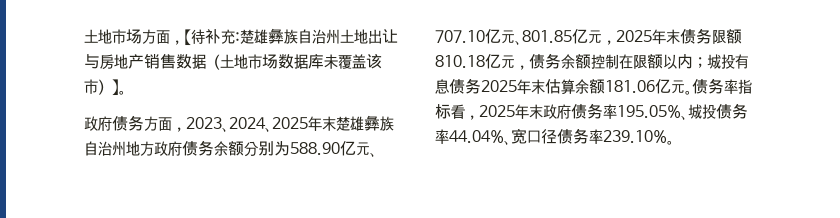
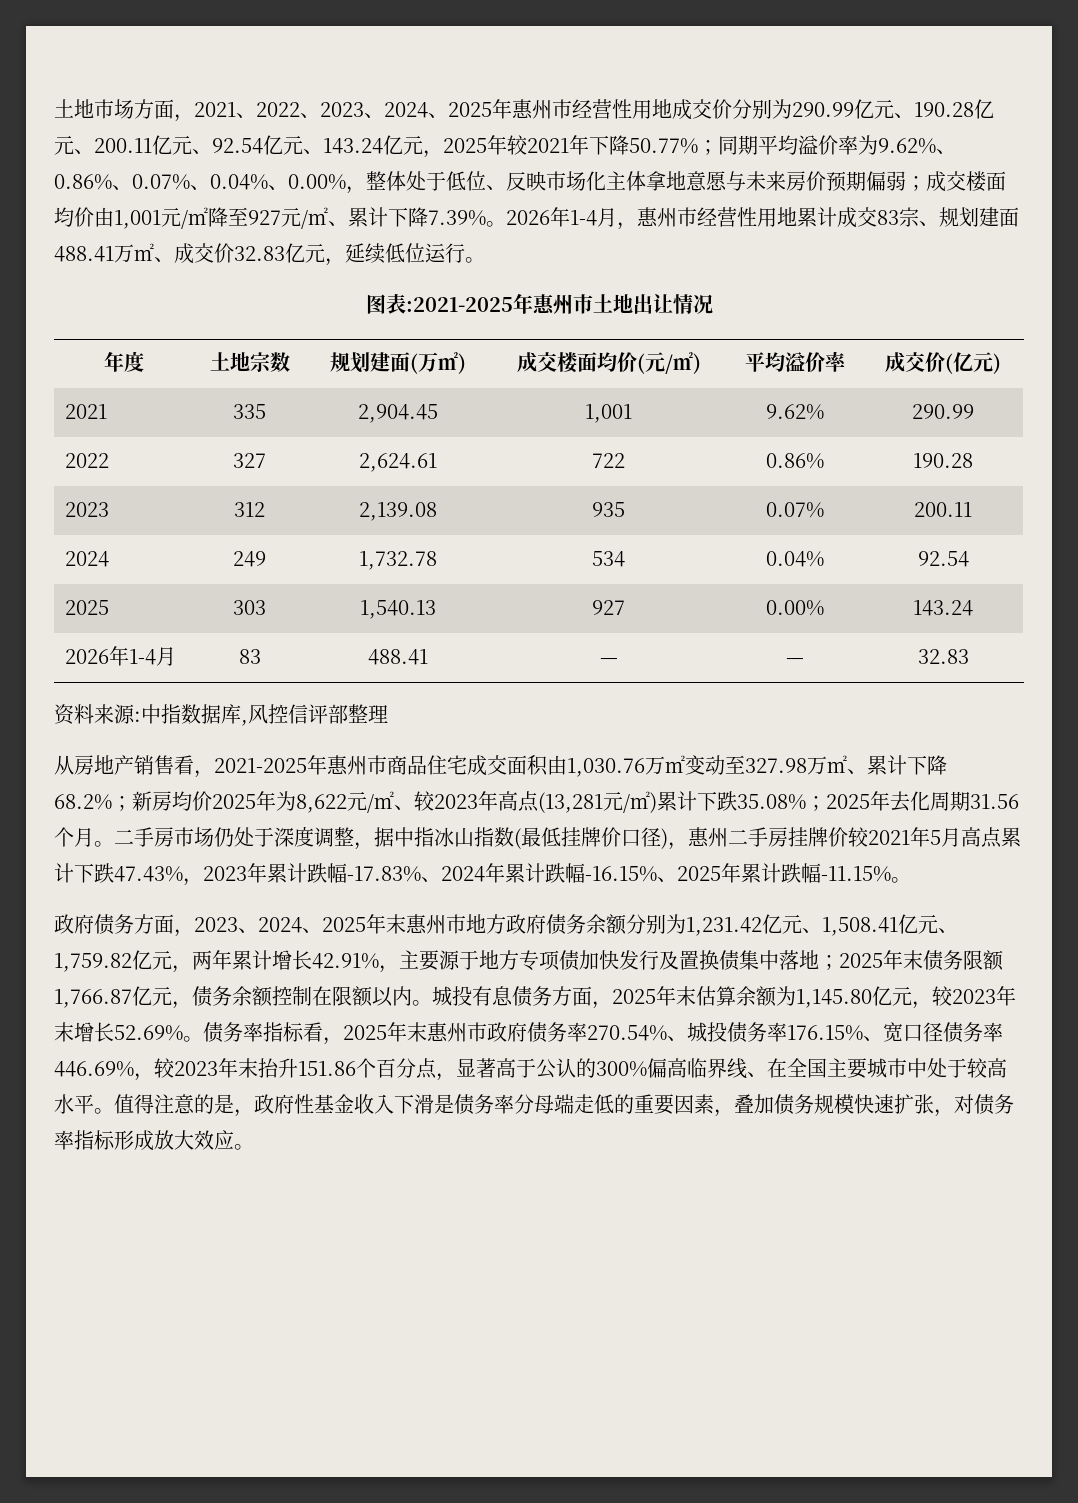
[184,28,398,46] [84,53,382,70] [84,79,119,96] 【待补充:楚雄彝族自治州土地出让与房地产销售数据（土地市场数据库未覆盖该市）】 -> [194,99,994,120] [54,135,956,158] [54,171,1006,194] [54,207,1019,230] [54,243,485,266] [365,293,713,315] [103,351,144,372] [209,352,290,373] [330,352,466,374] [516,352,701,374] [745,351,846,372] [885,352,1001,374] [65,404,108,419] [233,404,266,419] [358,404,438,423] [585,404,632,423] [766,404,824,420] [912,404,974,419] [65,453,110,468] [233,453,266,468] [359,453,437,472] [592,453,625,468] [766,453,824,469] [913,453,973,468] [65,502,110,517] [234,502,265,517] [359,502,437,521] [592,502,625,517] [766,502,824,518] [914,502,972,517] [65,551,110,567] [233,551,266,567] [359,551,437,570] [592,551,625,567] [766,551,824,567] [917,551,969,567] [65,600,110,615] [233,600,266,615] [360,600,436,619] [592,600,625,615] [766,600,824,616] [913,600,973,616] [65,646,177,666] [238,649,261,664] [368,649,428,665] [599,658,618,664] [786,658,804,664] [917,649,969,664] [54,704,388,726] [54,755,947,778] [54,791,1019,813] [54,826,1021,850] [54,863,891,886] 2021、2022、2023、2024、2025年惠州市经营性用地成交价分别为290.99亿元、190.28亿元、200.11亿元、92.54亿元、143.24亿元，2025年较2021年下降50.77%；同期平均溢价率为9.62%、0.86%、0.07%、0.04%、0.00%，整体处于低位、反映市场化主体拿地意愿与未来房价预期偏弱；成交楼面均价由1,001元/㎡降至927元/㎡、累计下降7.39%。2026年1-4月，惠州市经营性用地累计成交83宗、规划建面488.41万㎡、成交价32.83亿元，延续低位运行。 // 图表:2021-2025年惠州市土地出让情况 // 年度 | 土地宗数 | 规划建面(万㎡) | 成交楼面均价(元/㎡) | 平均溢价率 | 成交价(亿元) // 2021 | 335 | 2,904.45 | 1,001 | 9.62% | 290.99 // 2022 | 327 | 2,624.61 | 722 | 0.86% | 190.28 // 2023 | 312 | 2,139.08 | 935 | 0.07% | 200.11 // 2024 | 249 | 1,732.78 | 534 | 0.04% | 92.54 // 2025 | 303 | 1,540.13 | 927 | 0.00% | 143.24 // 2026年1-4月 | 83 | 488.41 | — | — | 32.83 // 资料来源:中指数据库,风控信评部整理 // 从房地产销售看，2021-2025年惠州市商品住宅成交面积由1,030.76万㎡变动至327.98万㎡、累计下降68.2%；新房均价2025年为8,622元/㎡、较2023年高点(13,281元/㎡)累计下跌35.08%；2025年去化周期31.56个月。二手房市场仍处于深度调整，据中指冰山指数(最低挂牌价口径)，惠州二手房挂牌价较2021年5月高点累计下跌47.43%，2023年累计跌幅-17.83%、2024年累计跌幅-16.15%、2025年累计跌幅-11.15%
[336,115,394,131] [84,141,126,156] 楚雄彝族自治州 -> [406,914,466,934] 惠州市
[290,141,377,157] [435,29,616,45] 588.90亿元、707.10亿元、801.85亿元， -> [686,914,958,936] [54,950,839,973] 1,231.42亿元、1,508.41亿元、1,759.82亿元，两年累计增长42.91%，主要源于地方专项债加快发行及置换债集中落地；
[435,55,485,68] 810.18 -> [54,989,132,1008] 1,766.87
[693,57,707,68] ； -> [412,1000,432,1006] 。
(481, 86) none -> [552,986,612,1009] 方面，
[605,79,685,94] 181.06亿元 -> [776,986,1016,1009] [54,1022,183,1042] 为1,145.80亿元，较2023年末增长52.69%
(543, 111) none -> [427,1022,487,1042] 惠州市
[617,105,681,118] 195.05% -> [587,1025,667,1041] 270.54%
[449,130,504,143] 44.04% -> [787,1025,863,1041] 176.15%
[603,130,667,143] 239.10% -> [54,1058,1007,1081] [54,1094,1014,1117] [54,1130,234,1151] 446.69%，较2023年末抬升151.86个百分点，显著高于公认的300%偏高临界线、在全国主要城市中处于较高水平。值得注意的是，政府性基金收入下滑是债务率分母端走低的重要因素，叠加债务规模快速扩张，对债务率指标形成放大效应

